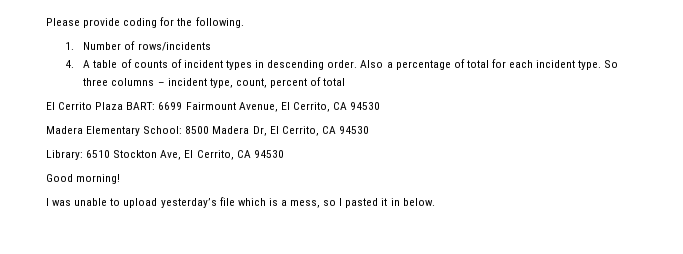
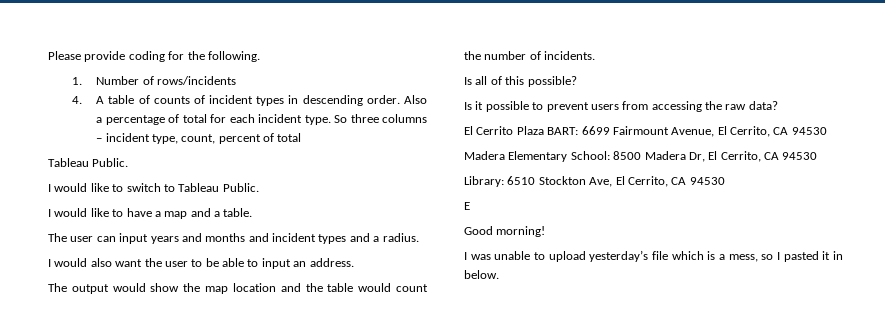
(346, 82) none -> [48,158,129,167] [48,183,259,192] [48,208,253,219] [48,233,419,244] [48,258,354,269] [48,283,428,294] [464,51,596,60] [464,76,577,87] [464,101,778,112] // Tableau Public. // I would like to switch to Tableau Public. // I would like to have a map and a table. // The user can input years and months and incident types and a radius. // I would also want the user to be able to input an address. // The output would show the map location and the table would count the number of incidents. // Is all of this possible? // Is it possible to prevent users from accessing the raw data?
(284, 154) none -> [464,202,470,210] // E

